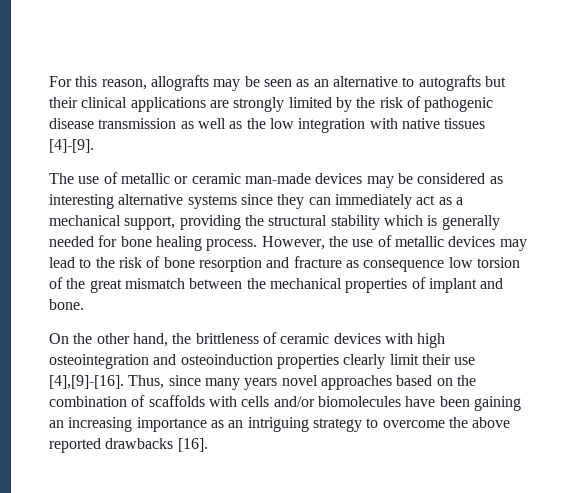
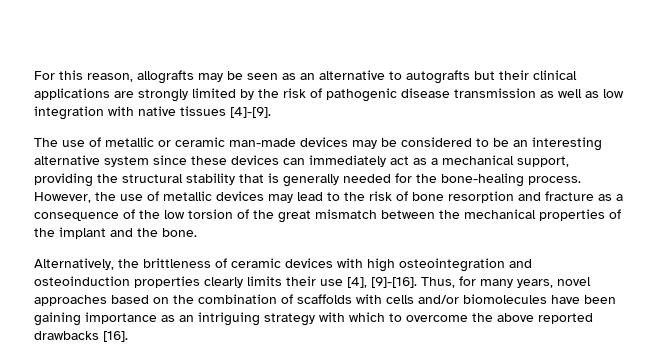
[246,118,266,129] the -> (599, 94) none
[489,176,503,184] [49,194,305,209] as interesting alternative systems since they -> [476,137,602,151] [34,155,279,167] to be an interesting alternative system since these devices
[383,215,423,226] which -> [239,174,264,183] that
[120,236,202,251] bone healing -> [416,173,524,187] the bone-healing
[363,260,445,272] consequence -> [616,194,623,201] [34,209,160,221] a consequence of the
(426, 283) none -> [34,228,55,237] the
(504, 283) none -> [137,228,158,237] the
[49,333,168,347] On the other hand, -> [34,258,114,270] Alternatively,
[389,354,419,365] limit -> [247,276,282,286] limits
[49,375,278,390] [4],[9]-[16]. Thus, since many years -> [347,276,553,288] [4], [9]-[16]. Thus, for many years,
[49,417,133,432] an increasing -> (81, 319) none
(362, 425) none -> [319,312,385,322] with which

